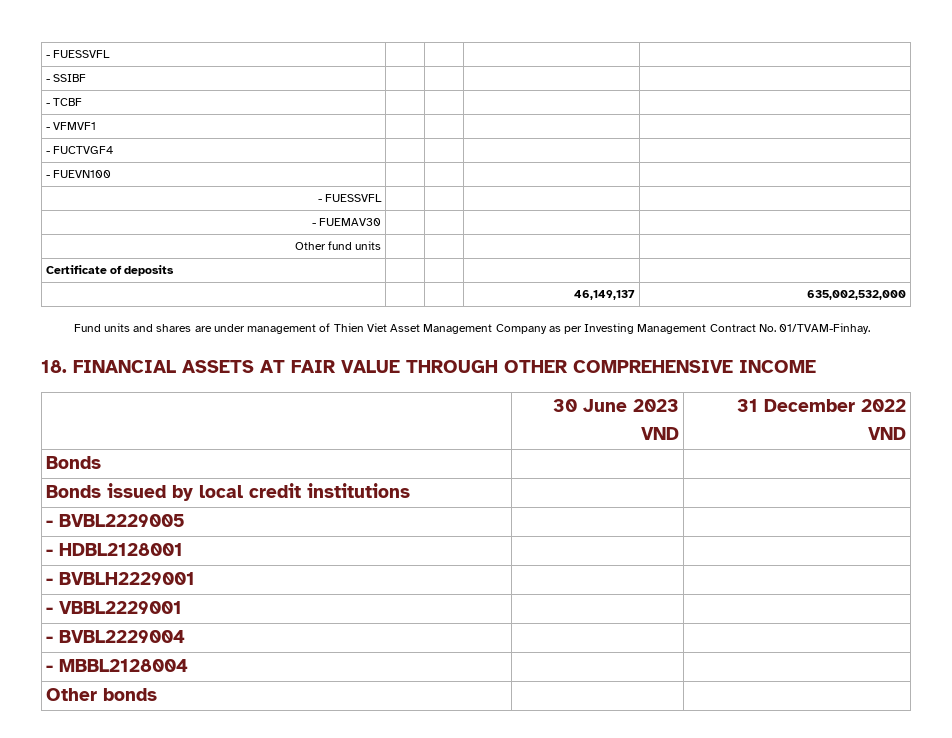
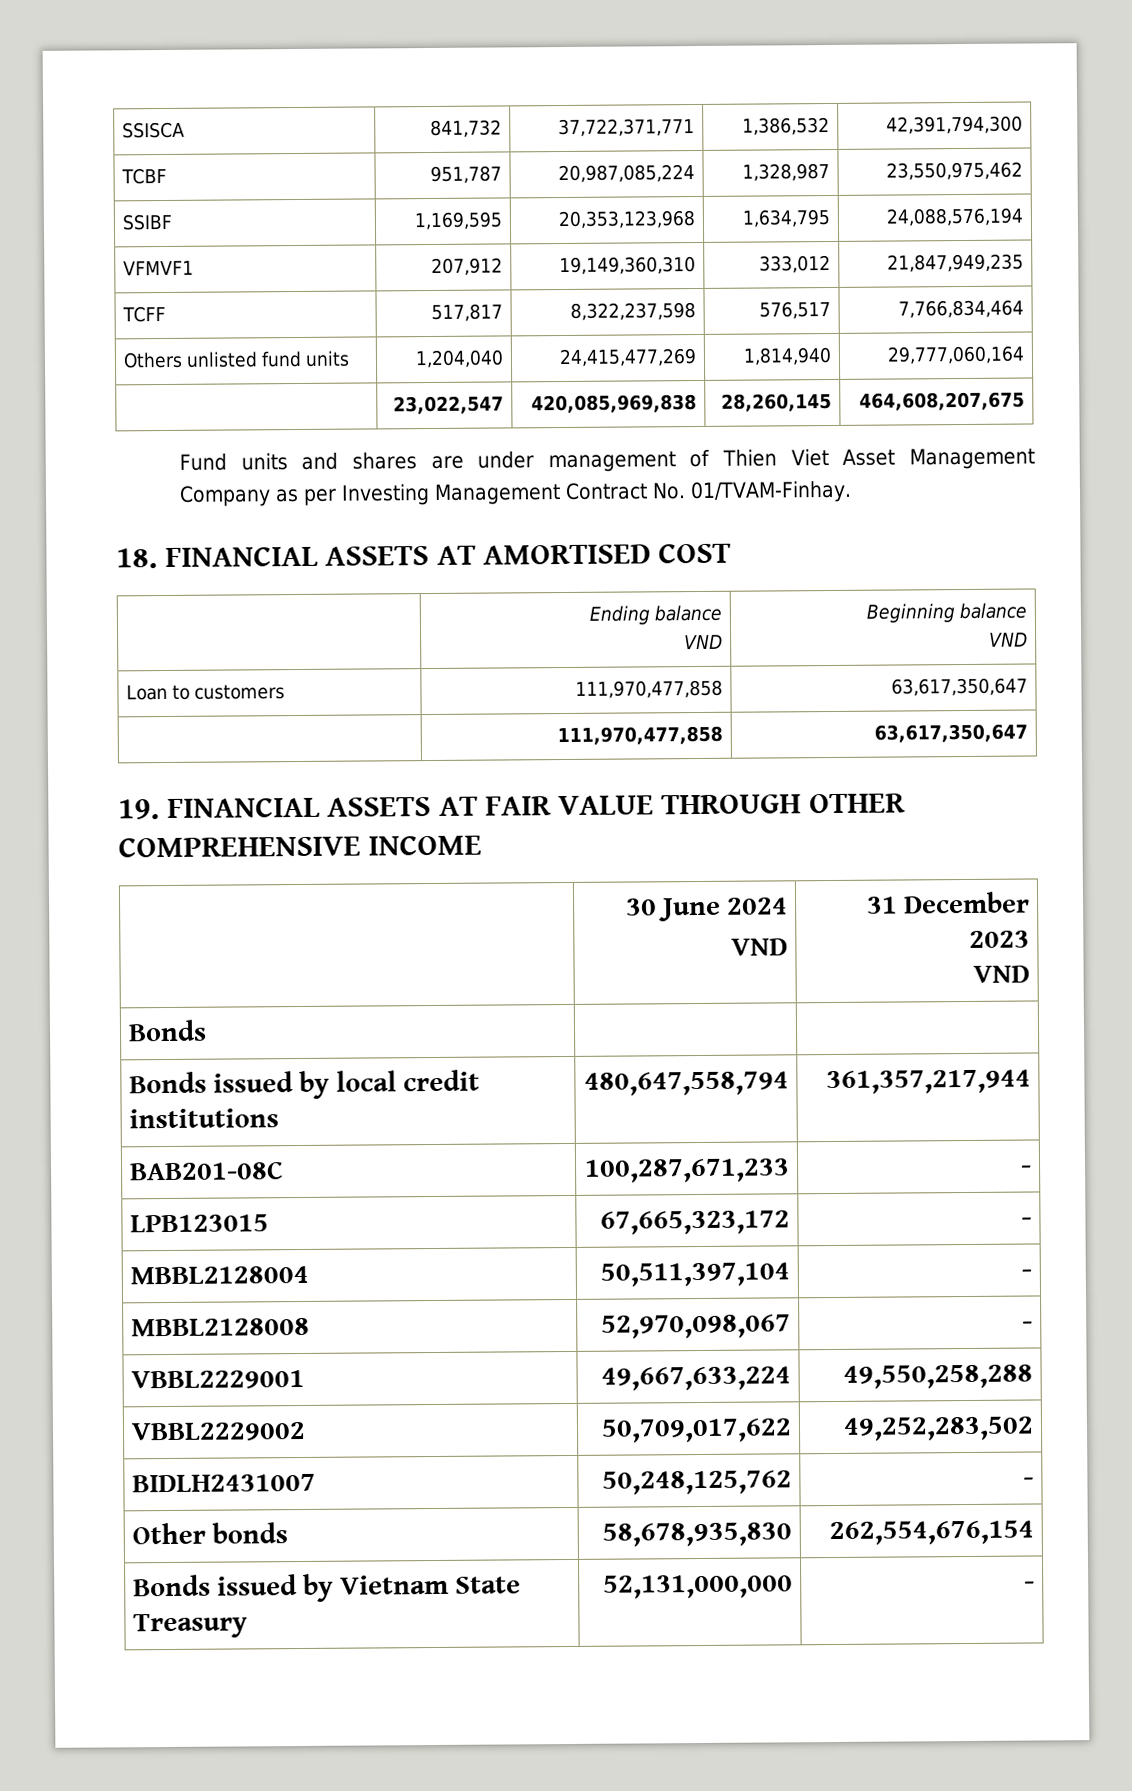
[45,50,111,58] [45,74,87,82] [45,98,83,106] [45,122,97,130] [45,146,114,154] [45,170,112,178] [317,194,383,202] [311,218,382,226] [294,241,382,250] [45,265,175,276] [574,290,636,300] [807,290,907,300] - FUESSVFL | | | | // - SSIBF | | | | // - TCBF | | | | // - VFMVF1 | | | | // - FUCTVGF4 | | | | // - FUEVN100 | | | | // - FUESSVFL | | | | // - FUEMAV30 | | | | // Other fund units | | | | // Certificate of deposits | | | | // | | | 46,149,137 | 635,002,532,000 -> [121,121,185,139] [430,119,503,138] [558,118,696,138] [742,116,831,136] [886,115,1024,135] [120,167,167,185] [430,165,503,184] [558,164,696,184] [742,162,831,182] [886,161,1024,181] [121,213,172,231] [414,211,503,231] [558,210,696,230] [742,208,831,228] [886,207,1024,227] [122,260,194,276] [431,257,504,276] [559,256,697,276] [759,254,832,274] [887,253,1025,273] [121,305,166,323] [431,303,504,322] [570,302,697,321] [759,300,832,320] [898,299,1025,319] [122,350,350,369] [415,349,505,369] [559,348,698,368] [743,346,833,366] [887,345,1026,365] [393,395,505,415] [531,394,698,414] [721,392,833,412] [859,391,1026,411] SSISCA | 841,732 | 37,722,371,771 | 1,386,532 | 42,391,794,300 // TCBF | 951,787 | 20,987,085,224 | 1,328,987 | 23,550,975,462 // SSIBF | 1,169,595 | 20,353,123,968 | 1,634,795 | 24,088,576,194 // VFMVF1 | 207,912 | 19,149,360,310 | 333,012 | 21,847,949,235 // TCFF | 517,817 | 8,322,237,598 | 576,517 | 7,766,834,464 // Others unlisted fund units | 1,204,040 | 24,415,477,269 | 1,814,940 | 29,777,060,164 // | 23,022,547 | 420,085,969,838 | 28,260,145 | 464,608,207,675
(285, 366) none -> [482,542,732,565] [589,604,723,625] [684,634,724,650] [866,602,1028,623] [989,632,1029,647] [125,684,285,701] [575,679,724,699] [891,677,1029,697] [557,725,724,746] [874,723,1029,743] [118,796,478,820] AMORTISED COST // | Ending balance // VND | Beginning balance // VND // Loan to customers | 111,970,477,858 | 63,617,350,647 // | 111,970,477,858 | 63,617,350,647 // 19. FINANCIAL ASSETS AT
[633,399,680,412] 2023 -> [727,897,789,915] 2024
[861,399,907,412] 2022 -> [969,930,1031,948] 2023
[45,514,185,527] [45,543,183,556] [45,572,195,585] [45,601,182,614] [45,630,185,643] [45,659,188,672] [45,688,157,701] | // - BVBL2229005 | | // - HDBL2128001 | | // - BVBLH2229001 | | // - VBBL2229001 | | // - BVBL2229004 | | // - MBBL2128004 | | // Other bonds | | -> [584,1071,790,1096] [826,1069,1032,1095] [128,1161,284,1181] [584,1158,791,1183] [1021,1165,1033,1174] [129,1214,269,1233] [600,1210,791,1235] [1021,1217,1033,1226] [129,1265,309,1285] [600,1262,791,1287] [1021,1269,1033,1278] [130,1317,310,1337] [601,1314,792,1339] [1022,1321,1034,1330] [130,1369,305,1390] [601,1366,792,1391] [843,1364,1034,1389] [130,1421,306,1442] [601,1418,793,1443] [843,1416,1035,1441] [131,1473,316,1493] [602,1470,793,1495] [1023,1477,1035,1486] [131,1522,288,1545] [602,1522,793,1547] [829,1520,1035,1546] [132,1573,522,1602] [132,1613,248,1639] [603,1574,794,1599] [1024,1581,1036,1590] 480,647,558,794 | 361,357,217,944 // BAB201-08C | 100,287,671,233 | - // LPB123015 | 67,665,323,172 | - // MBBL2128004 | 50,511,397,104 | - // MBBL2128008 | 52,970,098,067 | - // VBBL2229001 | 49,667,633,224 | 49,550,258,288 // VBBL2229002 | 50,709,017,622 | 49,252,283,502 // BIDLH2431007 | 50,248,125,762 | - // Other bonds | 58,678,935,830 | 262,554,676,154 // Bonds issued by Vietnam State Treasury | 52,131,000,000 | -

